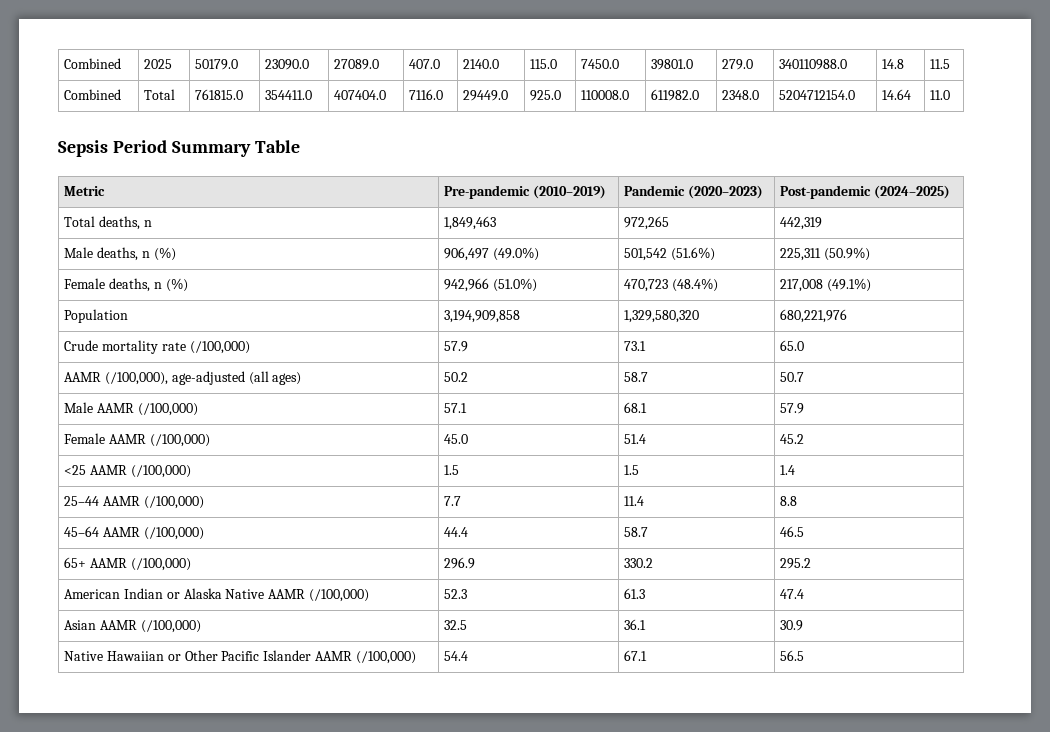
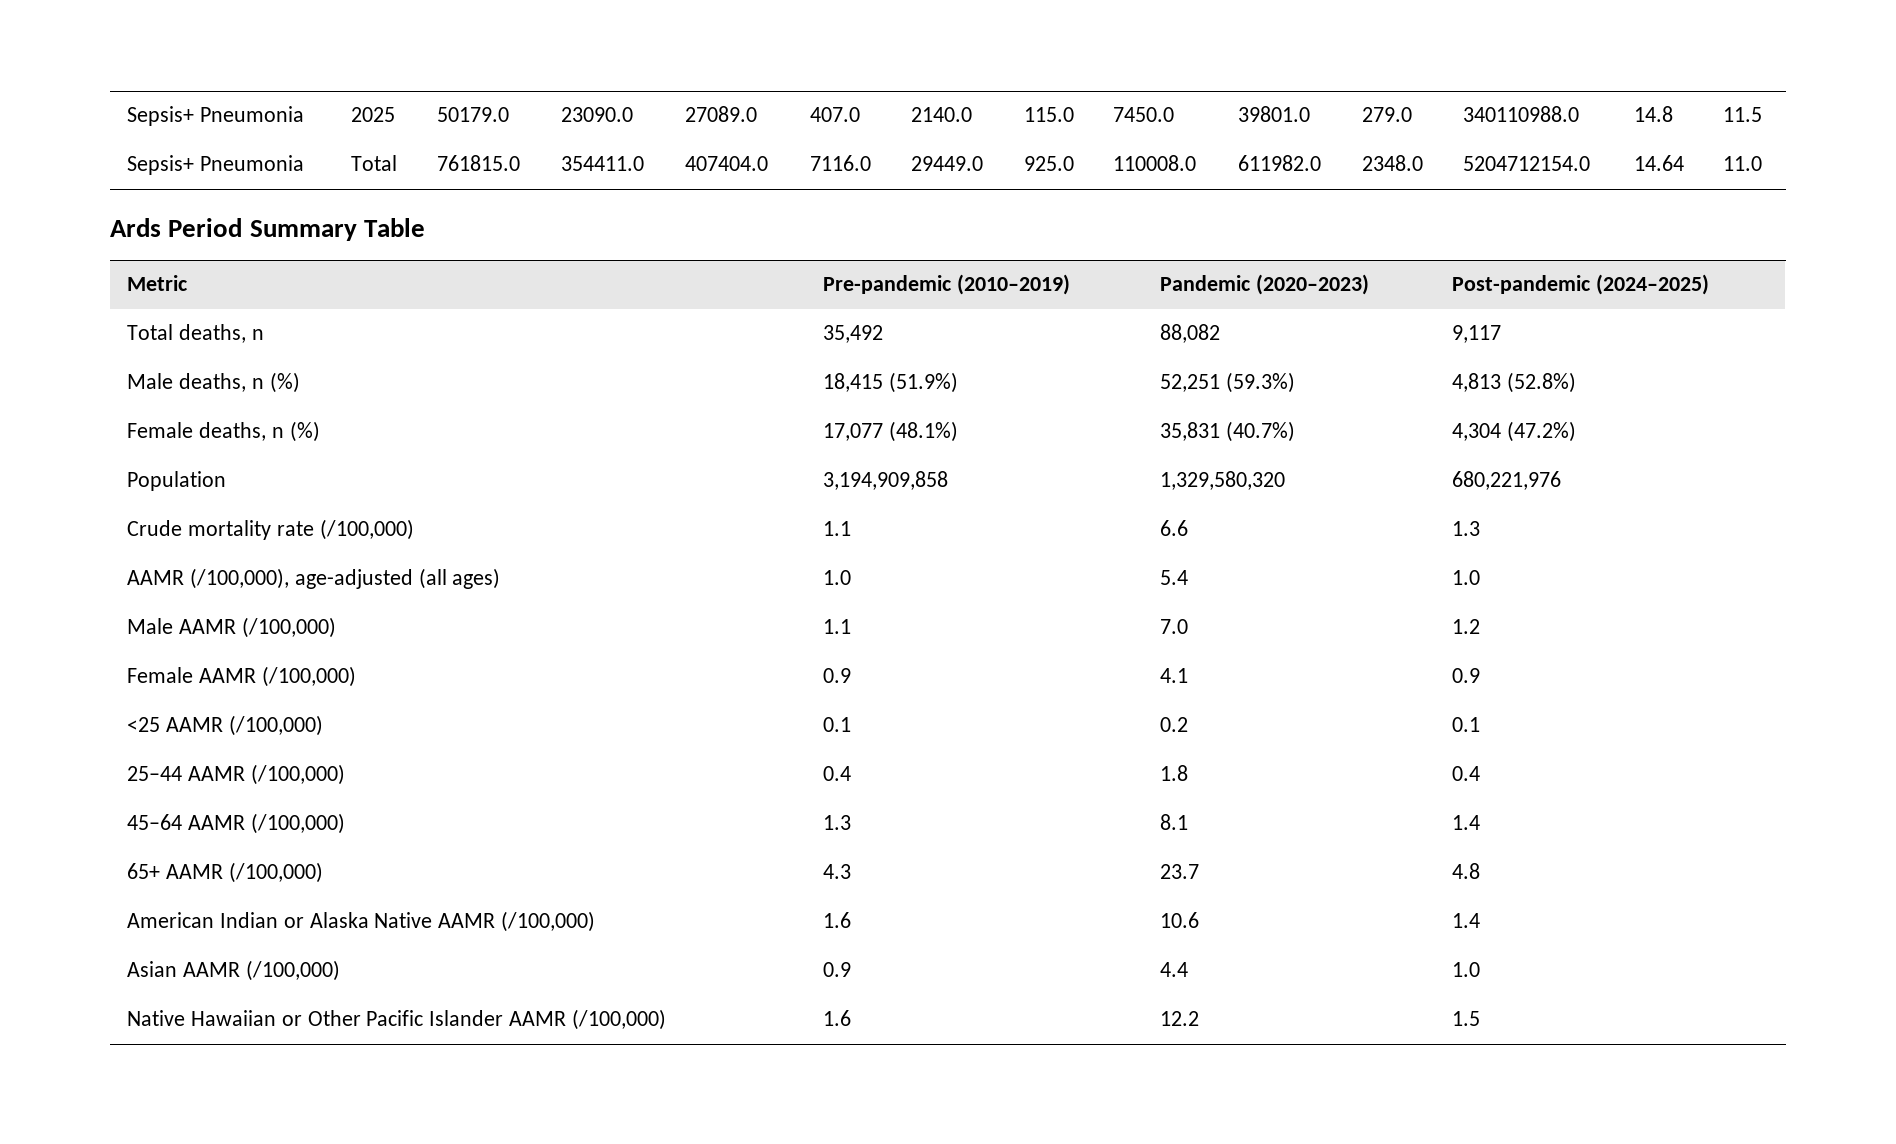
[64,58,122,69] Combined -> [127,106,304,126] Sepsis+ Pneumonia
[64,89,122,100] Combined -> [127,155,304,175] Sepsis+ Pneumonia
[58,140,108,157] Sepsis -> [110,218,161,237] Ards
[444,216,497,230] [624,216,670,230] [780,217,823,230] 1,849,463 | 972,265 | 442,319 -> [823,325,884,343] [1160,324,1221,343] [1452,325,1502,343] 35,492 | 88,082 | 9,117
[444,247,540,261] [624,247,716,261] [780,247,871,261] [64,278,188,292] [444,278,538,292] [624,278,719,292] [780,278,872,292] 906,497 (49.0%) | 501,542 (51.6%) | 225,311 (50.9%) // Female deaths, n (%) | 942,966 (51.0%) | 470,723 (48.4%) | 217,008 (49.1%) -> [823,372,958,393] [1160,372,1295,393] [1452,372,1576,393] [127,421,320,442] [823,421,958,442] [1160,421,1295,442] [1452,421,1576,442] 18,415 (51.9%) | 52,251 (59.3%) | 4,813 (52.8%) // Female deaths, n (%) | 17,077 (48.1%) | 35,831 (40.7%) | 4,304 (47.2%)
[444,341,469,352] [624,341,647,351] [780,340,805,351] 57.9 | 73.1 | 65.0 -> [823,521,852,536] [1160,520,1189,536] [1452,521,1481,536] 1.1 | 6.6 | 1.3
[444,372,469,382] [624,372,649,382] [780,372,805,382] 50.2 | 58.7 | 50.7 -> [823,570,852,585] [1160,570,1189,585] [1452,570,1481,585] 1.0 | 5.4 | 1.0
[444,403,468,413] [624,402,648,413] [780,403,805,414] 57.1 | 68.1 | 57.9 -> [823,619,852,634] [1160,619,1189,634] [1452,619,1481,634] 1.1 | 7.0 | 1.2
[444,434,469,444] [624,434,647,444] [780,434,805,444] 45.0 | 51.4 | 45.2 -> [823,668,852,683] [1160,668,1189,683] [1452,668,1481,683] 0.9 | 4.1 | 0.9
[444,465,460,475] [624,465,640,475] [780,465,796,475] 1.5 | 1.5 | 1.4 -> [823,717,852,732] [1160,717,1189,732] [1452,717,1481,732] 0.1 | 0.2 | 0.1
[444,496,462,506] [624,496,645,506] [780,496,798,506] 7.7 | 11.4 | 8.8 -> [823,766,852,781] [1160,765,1189,781] [1452,766,1481,781] 0.4 | 1.8 | 0.4
[444,527,469,537] [624,527,649,537] [780,526,805,537] 44.4 | 58.7 | 46.5 -> [823,815,852,830] [1160,814,1189,830] [1452,815,1481,830] 1.3 | 8.1 | 1.4
[444,557,476,569] [624,558,654,568] [780,558,812,569] 296.9 | 330.2 | 295.2 -> [823,864,852,879] [1160,864,1200,879] [1452,863,1481,879] 4.3 | 23.7 | 4.8
[444,589,468,599] [624,588,646,599] [780,589,805,599] 52.3 | 61.3 | 47.4 -> [823,912,852,928] [1160,912,1200,928] [1452,913,1481,928] 1.6 | 10.6 | 1.4
[444,620,468,630] [624,619,647,630] [780,620,804,631] 32.5 | 36.1 | 30.9 -> [823,962,852,977] [1160,962,1189,977] [1452,962,1481,977] 0.9 | 4.4 | 1.0
[444,651,469,661] [624,650,648,661] [780,650,805,661] 54.4 | 67.1 | 56.5 -> [823,1010,852,1026] [1160,1011,1200,1026] [1452,1011,1481,1026] 1.6 | 12.2 | 1.5

